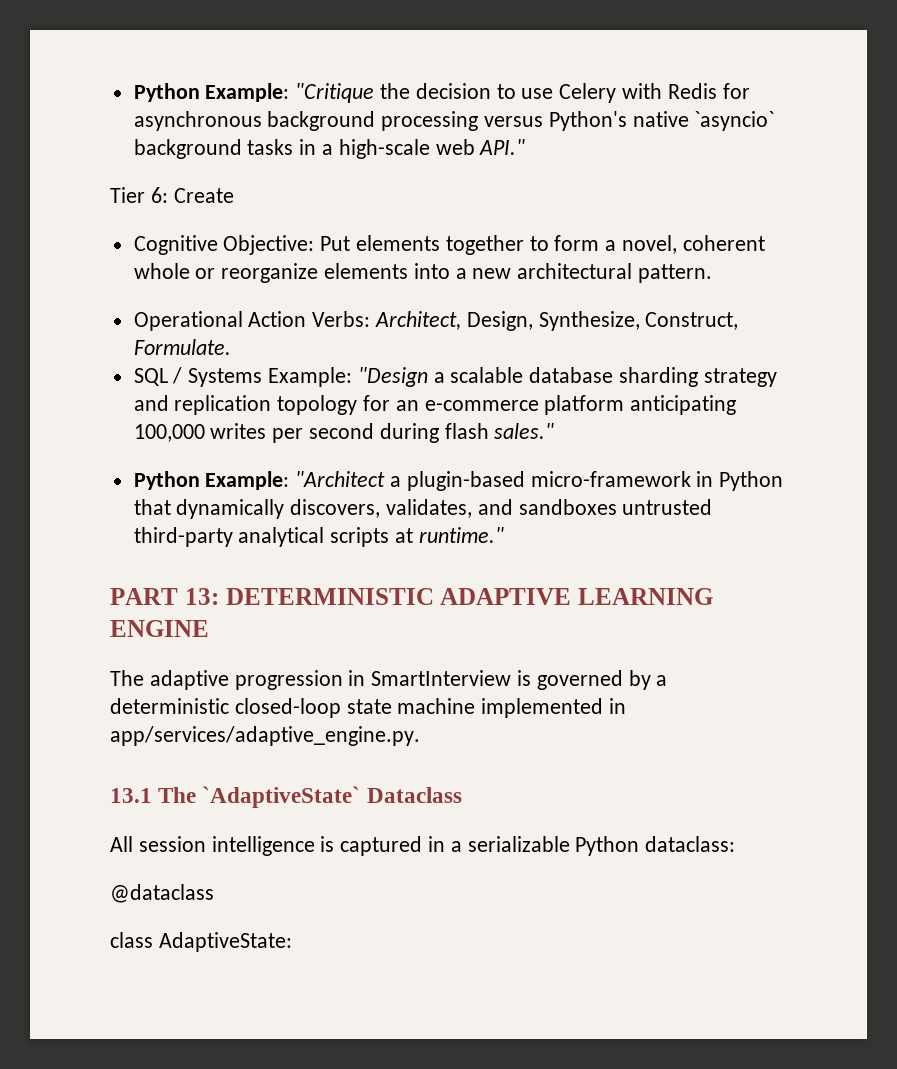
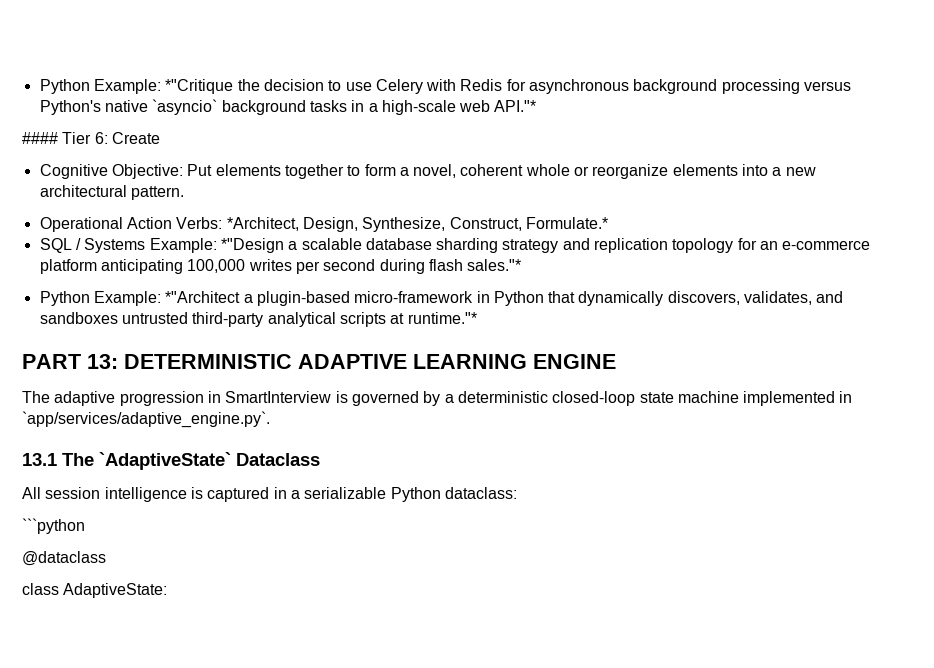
[133,83,375,103] Python Example: "Critique -> [39,79,234,94] Python Example: *"Critique
[479,139,526,155] API." // -> [494,100,537,112] [22,132,58,144] API."* // ####
[375,311,462,330] Architect, -> [226,217,299,231] *Architect,
[133,339,231,355] Formulate. -> [525,217,608,229] Formulate.*
[357,367,428,387] "Design -> [220,238,284,253] *"Design
[494,423,555,439] [133,471,386,490] sales." // Python Example: "Architect -> [467,259,522,271] [39,291,241,306] sales."* // Python Example: *"Architect
[418,527,504,543] runtime." -> [407,312,477,324] runtime."*
[110,726,420,746] app/services/adaptive_engine.py. -> [22,411,270,428] `app/services/adaptive_engine.py`.
(736, 844) none -> [22,518,85,534] // ```python

